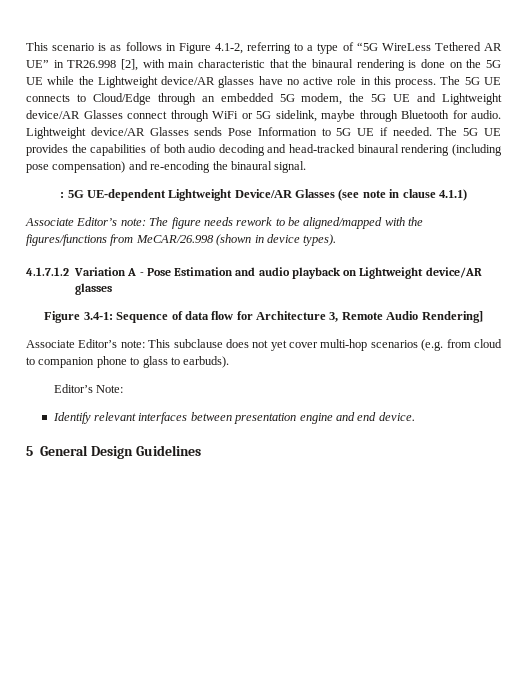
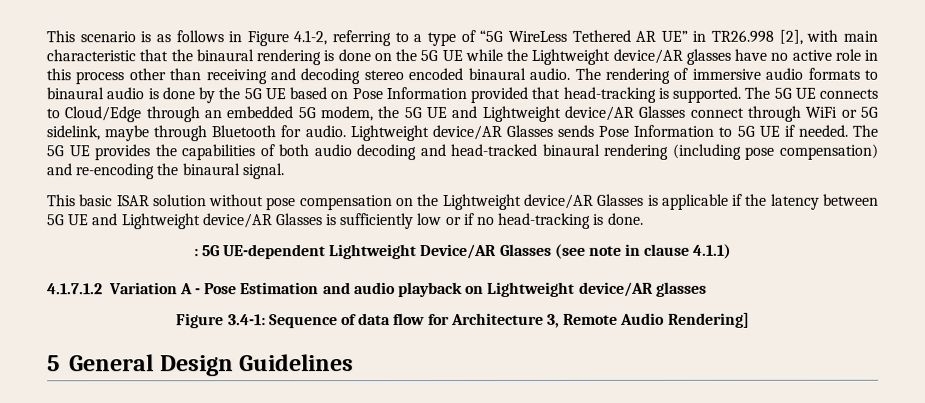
[395,79,437,88] process. -> [75,67,878,85] [46,86,741,104] process other than receiving and decoding stereo encoded binaural audio. The rendering of immersive audio formats to binaural audio is done by the 5G UE based on Pose Information provided that head-tracking is supported.
(307, 167) none -> [46,193,879,211] [47,212,644,230] // This basic ISAR solution without pose compensation on the Lightweight device/AR Glasses is applicable if the latency between 5G UE and Lightweight device/AR Glasses is sufficiently low or if no head-tracking is done.
[25,217,424,229] [26,234,337,246] // Associate Editor’s note: The figure needs rework to be aligned/mapped with the figures/functions from MeCAR/26.998 (shown in device types). -> (733, 251) none
[26,339,502,351] [26,356,230,368] [53,384,124,393] [52,412,415,424] // Associate Editor’s note: This subclause does not yet cover multi-hop scenarios (e.g. from cloud to companion phone to glass to earbuds). // Editor’s Note: // Identify relevant interfaces between presentation engine and end device. -> (750, 320) none

